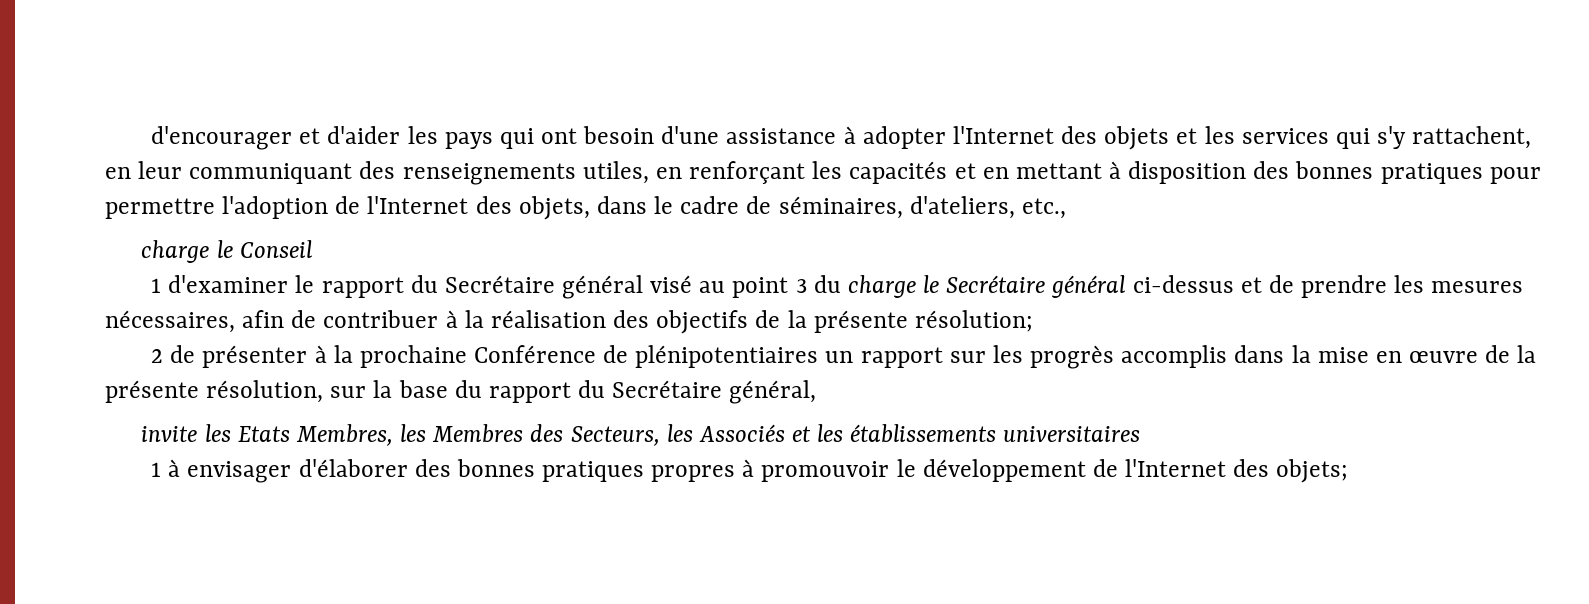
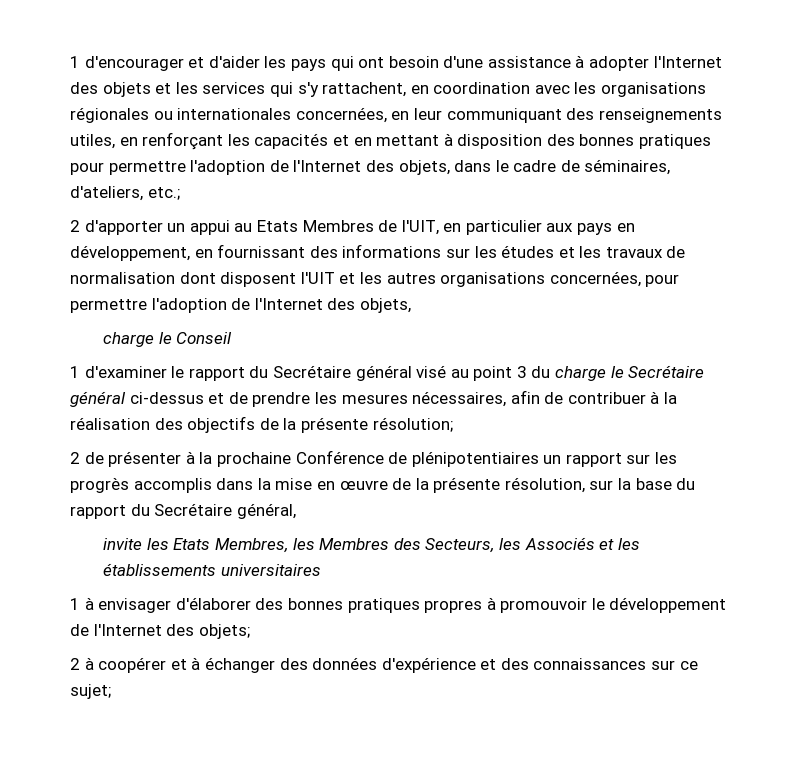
(151, 138) none -> [70,56,80,68] 1
(131, 173) none -> [433,82,707,97] [70,107,410,123] coordination avec les organisations régionales ou internationales concernées, en
[1021,198,1066,219] etc., -> [147,187,180,200] [70,220,635,235] [70,244,686,261] [70,271,680,287] [70,298,411,313] etc.; // 2 d'apporter un appui au Etats Membres de l'UIT, en particulier aux pays en développement, en fournissant des informations sur les études et les travaux de normalisation dont disposent l'UIT et les autres organisations concernées, pour permettre l'adoption de l'Internet des objets,
(1349, 471) none -> [70,657,698,673] [70,684,111,699] // 2 à coopérer et à échanger des données d'expérience et des connaissances sur ce sujet;

